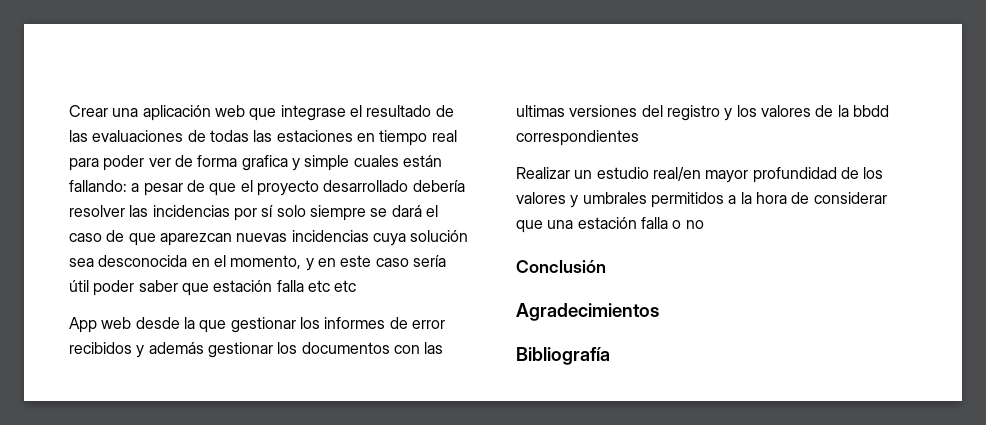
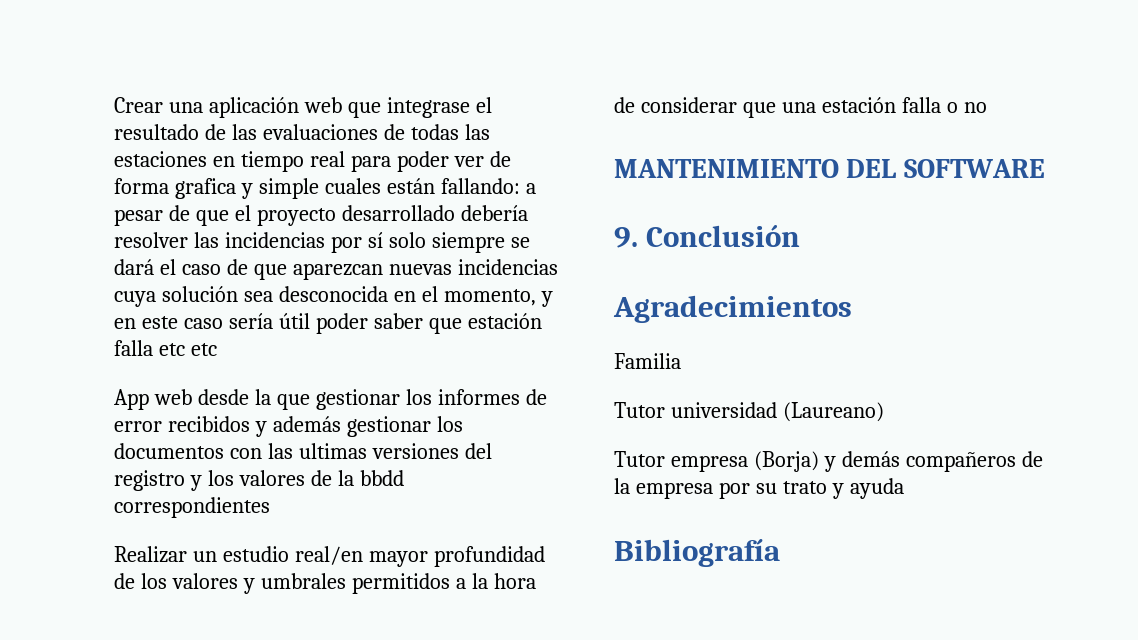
[516,260,606,273] [516,303,659,321] Conclusión // Agradecimientos -> [614,159,1045,178] [614,225,801,248] [613,295,852,323] [614,353,681,369] [614,402,884,422] [614,451,1043,472] [614,478,904,499] MANTENIMIENTO DEL SOFTWARE // 9. Conclusión // Agradecimientos // Familia // Tutor universidad (Laureano) // Tutor empresa (Borja) y demás compañeros de la empresa por su trato y ayuda

